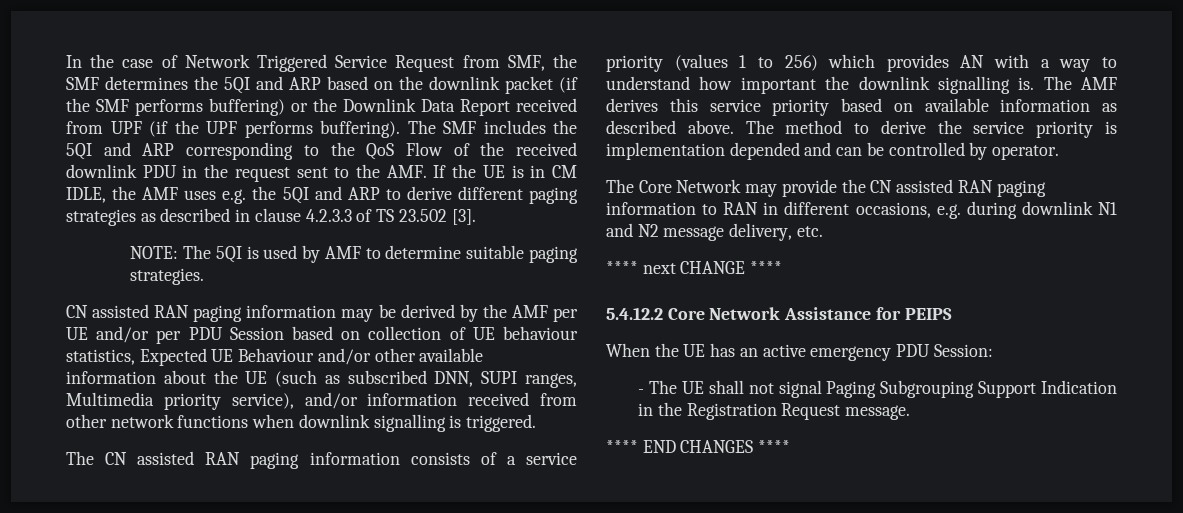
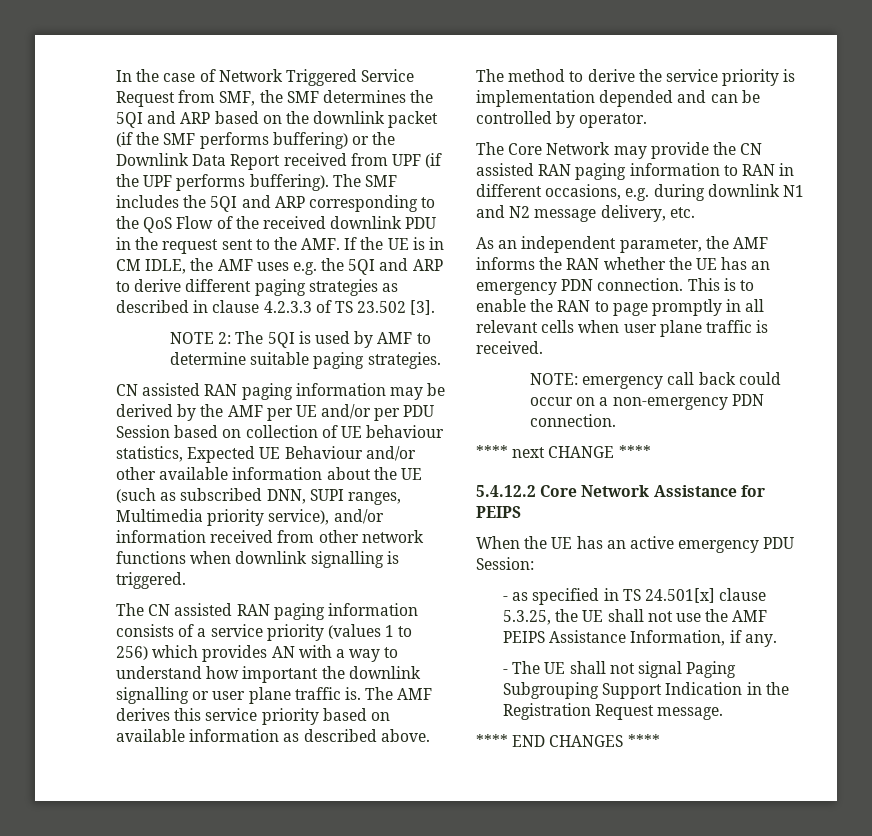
[130,246,179,259] NOTE: -> [170,332,232,344] NOTE 2:
(1010, 85) none -> [192,687,341,704] or user plane traffic
(823, 231) none -> [476,236,768,253] [476,257,771,270] [476,278,754,295] [476,299,765,316] [476,320,769,337] [476,341,543,354] [530,372,781,389] [530,394,764,410] [530,414,617,427] // As an independent parameter, the AMF informs the RAN whether the UE has an emergency PDN connection. This is to enable the RAN to page promptly in all relevant cells when user plane traffic is received. // NOTE: emergency call back could occur on a non-emergency PDN connection.
(993, 350) none -> [503,588,767,605] [503,609,768,625] [503,630,777,647] // - as specified in TS 24.501[x] clause 5.3.25, the UE shall not use the AMF PEIPS Assistance Information, if any.

